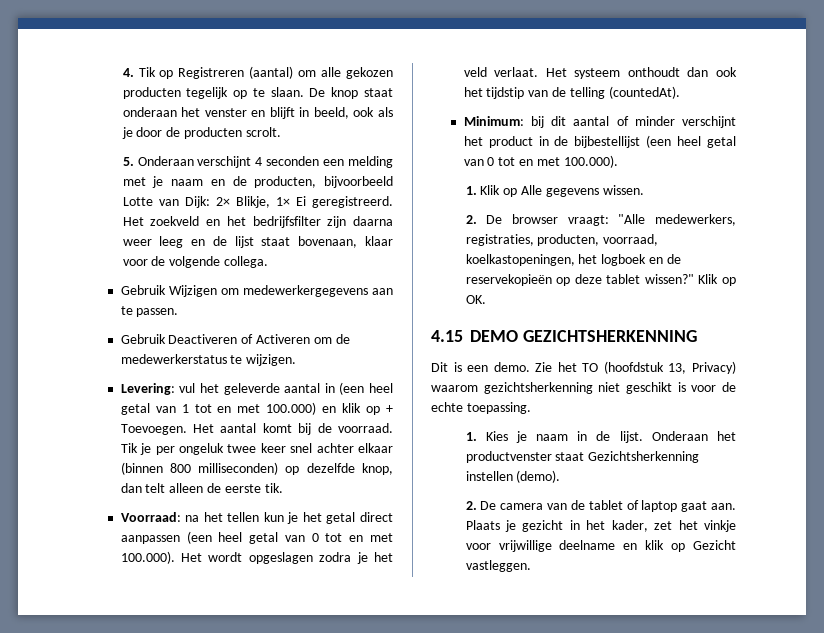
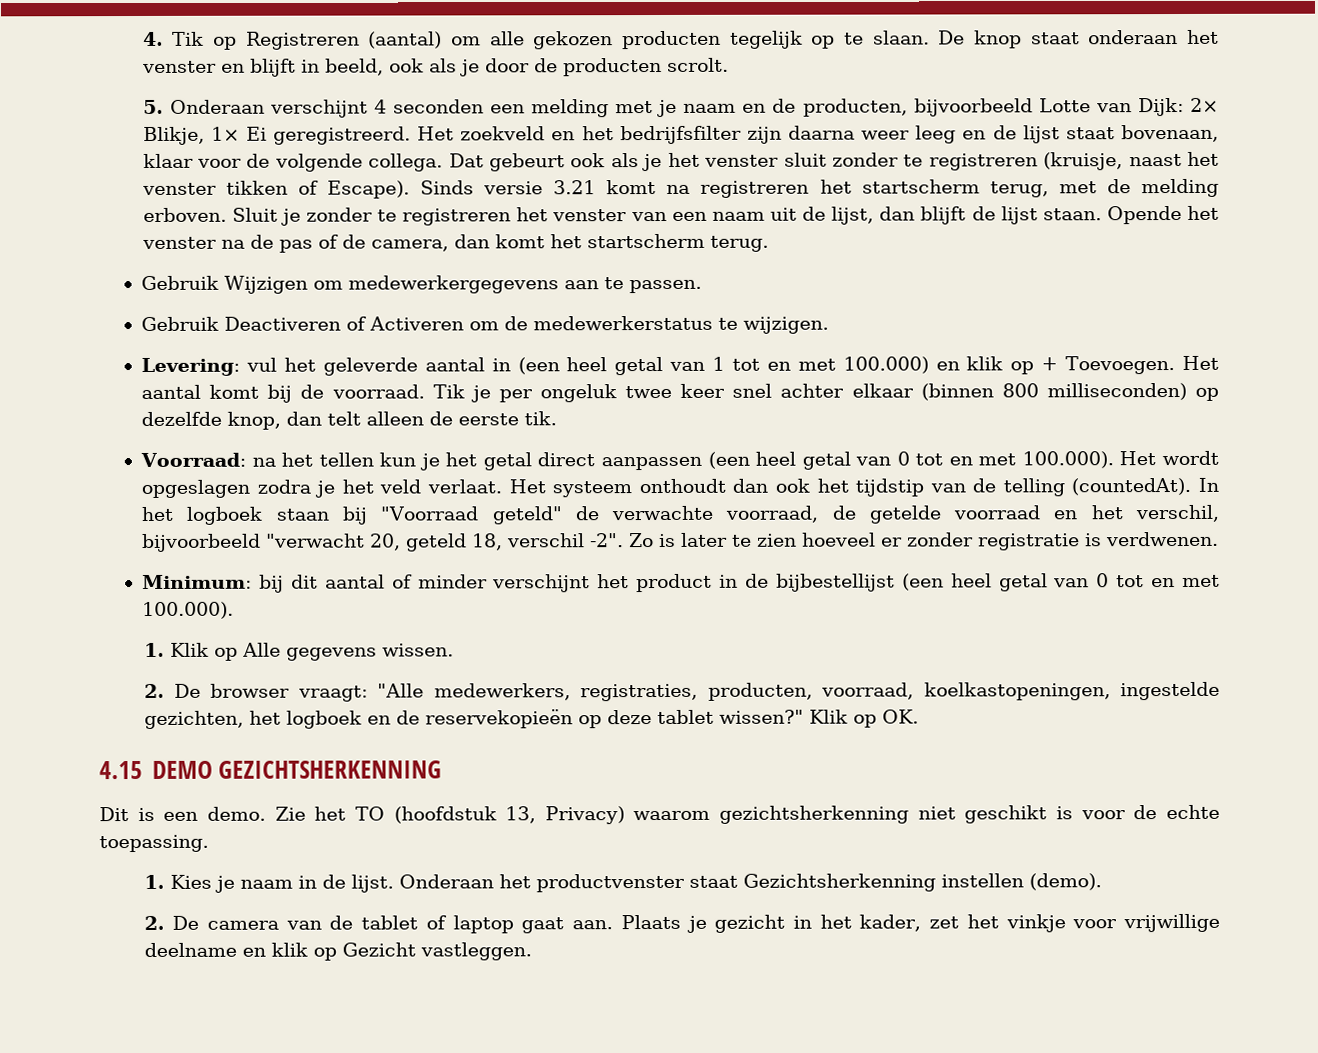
(268, 262) none -> [448,151,1219,172] [141,178,1219,199] [142,205,1219,226] [141,233,769,253] Dat gebeurt ook als je het venster sluit zonder te registreren (kruisje, naast het venster tikken of Escape). Sinds versie 3.21 komt na registreren het startscherm terug, met de melding erboven. Sluit je zonder te registreren het venster van een naam uit de lijst, dan blijft de lijst staan. Opende het venster na de pas of de camera, dan komt het startscherm terug.
(680, 92) none -> [1198,477,1220,492] [141,504,1220,525] [142,531,1220,552] In het logboek staan bij "Voorraad geteld" de verwachte voorraad, de getelde voorraad en het verschil, bijvoorbeeld "verwacht 20, geteld 18, verschil -2". Zo is later te zien hoeveel er zonder registratie is verdwenen.
(575, 260) none -> [1120,681,1220,701] [143,710,244,729] ingestelde gezichten,

